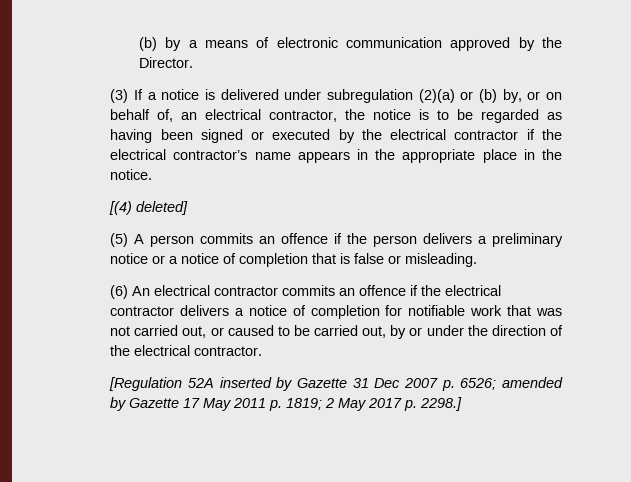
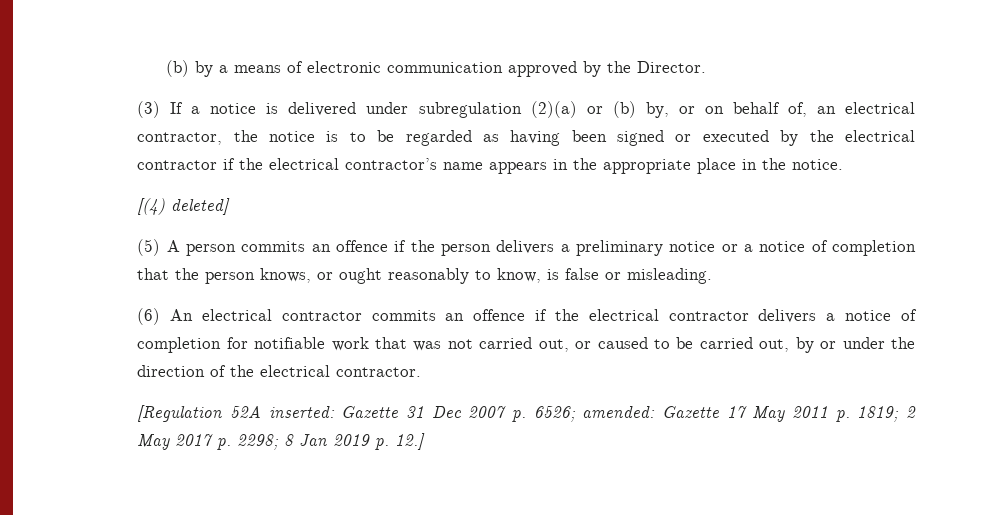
(337, 258) none -> [175,268,542,284] the person knows, or ought reasonably to know,
[219,377,293,391] inserted by -> [268,406,335,418] inserted:
[502,377,564,388] [110,397,127,411] amended by -> [582,406,656,418] amended:
[420,397,463,411] 2298.] -> [237,433,426,450] 2298; 8 Jan 2019 p. 12.]

